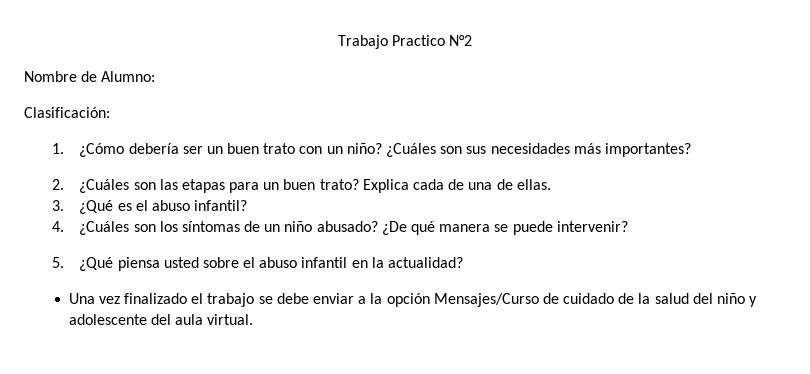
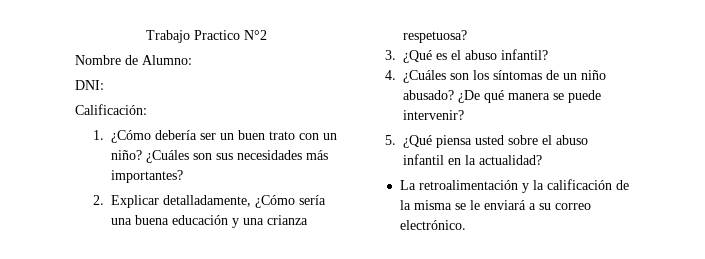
[24,107,110,118] Clasificación: -> [75,80,104,90] [75,104,147,115] DNI: // Calificación:
[79,179,551,193] ¿Cuáles son las etapas para un buen trato? Explica cada de una de ellas. -> [110,195,326,208] [110,215,308,228] [402,30,467,43] Explicar detalladamente, ¿Cómo sería una buena educación y una crianza respetuosa?
[68,293,758,307] [68,314,254,325] Una vez finalizado el trabajo se debe enviar a la opción Mensajes/Curso de cuidado de la salud del niño y adolescente del aula virtual. -> [400,179,630,193] [400,200,592,210] [400,220,467,230] La retroalimentación y la calificación de la misma se le enviará a su correo electrónico.

